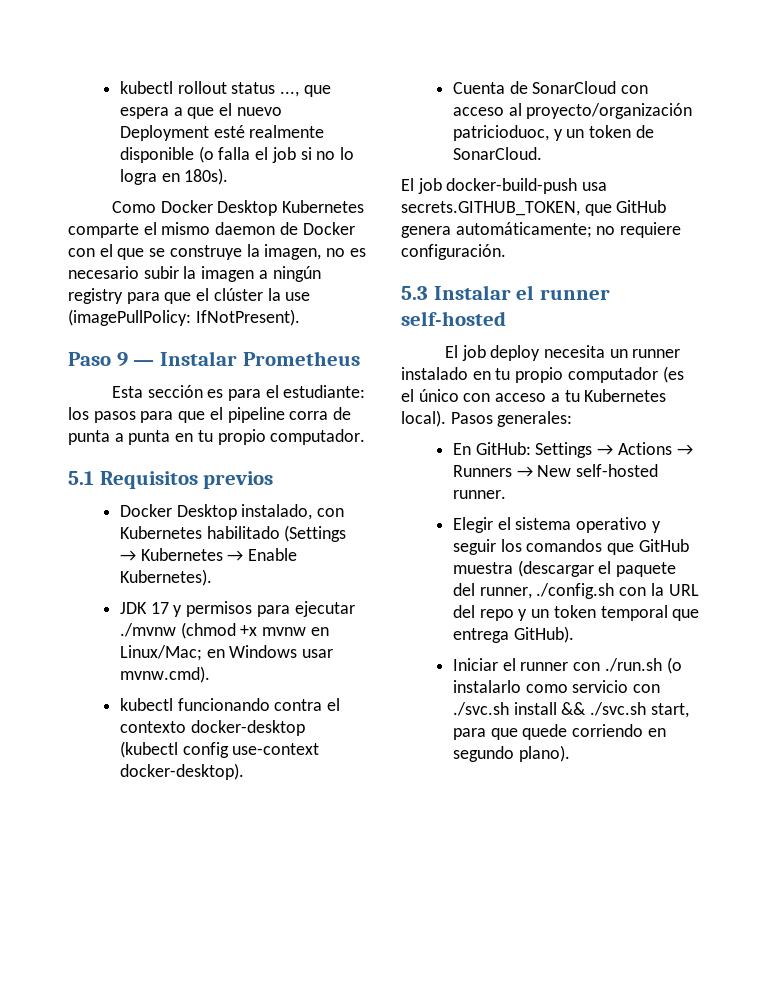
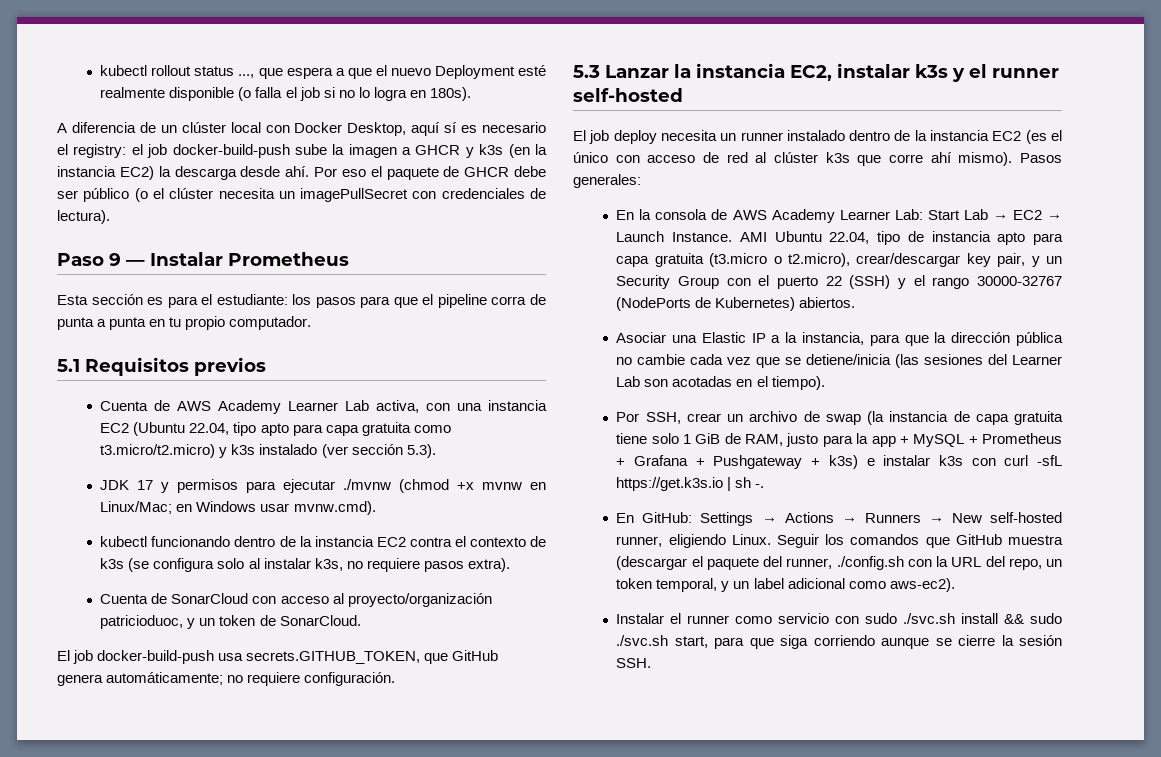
[111,200,364,216] [68,222,355,238] [68,244,366,260] [68,266,321,282] [68,288,311,304] [68,309,300,326] Como Docker Desktop Kubernetes comparte el mismo daemon de Docker con el que se construye la imagen, no es necesario subir la imagen a ningún registry para que el clúster la use (imagePullPolicy: IfNotPresent). -> [57,122,546,136] [57,144,547,158] [57,166,546,180] [57,188,546,202] [57,210,110,224] A diferencia de un clúster local con Docker Desktop, aquí sí es necesario el registry: el job docker-build-push sube la imagen a GHCR y k3s (en la instancia EC2) la descarga desde ahí. Por eso el paquete de GHCR debe ser público (o el clúster necesita un imagePullSecret con credenciales de lectura).
[119,504,345,520] [119,525,347,542] [119,548,298,561] [119,569,212,586] Docker Desktop instalado, con Kubernetes habilitado (Settings → Kubernetes → Enable Kubernetes). -> [100,400,547,414] [100,422,451,436] [100,444,436,458] Cuenta de AWS Academy Learner Lab activa, con una instancia EC2 (Ubuntu 22.04, tipo apto para capa gratuita como t3.micro/t2.micro) y k3s instalado (ver sección 5.3).
[274,698,341,711] [119,720,305,736] [119,741,320,758] [119,763,244,780] contra el contexto docker-desktop (kubectl config use-context docker-desktop). -> [234,536,546,547] [100,558,510,572] dentro de la instancia EC2 contra el contexto de k3s (se configura solo al instalar k3s, no requiere pasos extra).
[433,285,511,300] Instalar -> [605,63,965,82] Lanzar la instancia EC2, instalar k3s y
[472,367,658,383] en tu propio computador -> [849,130,1022,141] dentro de la instancia EC2
[550,389,667,402] [401,410,573,427] a tu Kubernetes local). Pasos generales: -> [703,152,1062,166] [573,174,641,188] [616,209,1062,223] [616,231,1063,245] [616,253,1062,267] [616,275,1062,289] [616,297,856,311] [616,332,1063,346] [616,354,1062,368] [616,376,825,390] [616,411,1064,425] [616,433,1062,447] [616,455,1062,469] [616,477,765,491] de red al clúster k3s que corre ahí mismo). Pasos generales: // En la consola de AWS Academy Learner Lab: Start Lab → EC2 → Launch Instance. AMI Ubuntu 22.04, tipo de instancia apto para capa gratuita (t3.micro o t2.micro), crear/descargar key pair, y un Security Group con el puerto 22 (SSH) y el rango 30000-32767 (NodePorts de Kubernetes) abiertos. // Asociar una Elastic IP a la instancia, para que la dirección pública no cambie cada vez que se detiene/inicia (las sesiones del Learner Lab son acotadas en el tiempo). // Por SSH, crear un archivo de swap (la instancia de capa gratuita tiene solo 1 GiB de RAM, justo para la app + MySQL + Prometheus + Grafana + Pushgateway + k3s) e instalar k3s con curl -sfL https://get.k3s.io | sh -.
[452,490,506,499] [452,517,661,533] [452,539,496,555] runner. // Elegir el sistema operativo y seguir -> [616,534,819,548] runner, eligiendo Linux. Seguir
[479,605,700,621] [452,626,574,643] [452,657,682,674] [452,680,521,693] repo y un token temporal que entrega GitHub). // Iniciar el runner con ./run.sh (o instalarlo -> [1008,558,1062,570] [616,578,955,592] [616,613,730,624] repo, un token temporal, y un label adicional como aws-ec2). // Instalar el runner
(661, 688) none -> [865,613,898,624] sudo
(587, 708) none -> [1030,613,1062,624] sudo
[522,724,666,740] [452,745,570,762] quede corriendo en segundo plano). -> [780,635,1062,649] [616,658,652,668] siga corriendo aunque se cierre la sesión SSH.

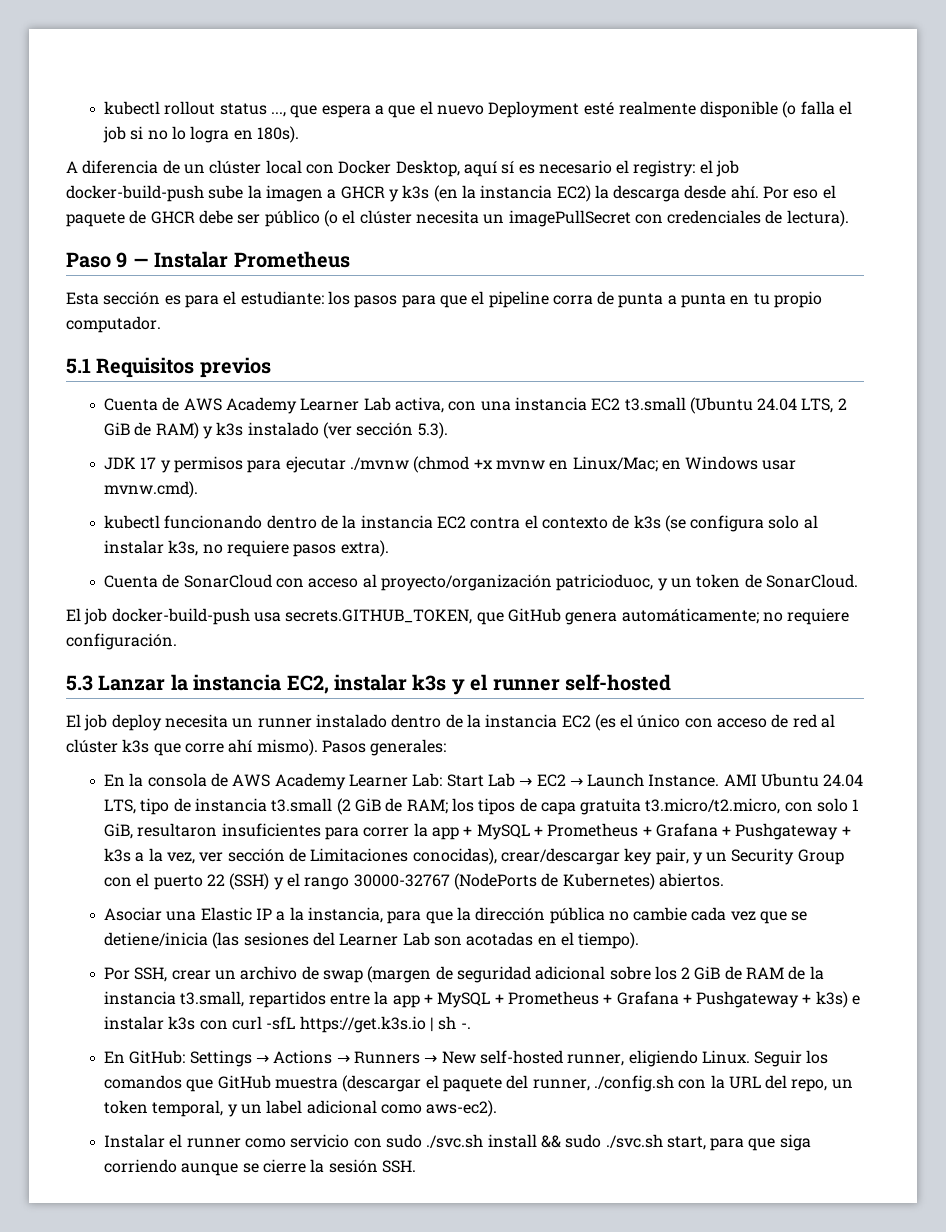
[133,422,451,436] [100,444,216,458] (Ubuntu 22.04, tipo apto para capa gratuita como t3.micro/t2.micro) -> [624,397,847,414] [104,422,199,439] t3.small (Ubuntu 24.04 LTS, 2 GiB de RAM)
[829,232,870,244] 22.04, -> [823,774,864,787] [104,799,137,814] 24.04 LTS,
[997,232,1063,245] [616,253,850,267] apto para capa gratuita (t3.micro o t2.micro), -> [271,798,860,815] [104,823,851,840] [104,848,497,865] t3.small (2 GiB de RAM; los tipos de capa gratuita t3.micro/t2.micro, con solo 1 GiB, resultaron insuficientes para correr la app + MySQL + Prometheus + Grafana + Pushgateway + k3s a la vez, ver sección de Limitaciones conocidas),
[867,411,1064,425] [616,433,853,447] (la instancia de capa gratuita tiene solo 1 GiB de RAM, justo para -> [367,966,824,983] [104,991,370,1008] (margen de seguridad adicional sobre los 2 GiB de RAM de la instancia t3.small, repartidos entre

